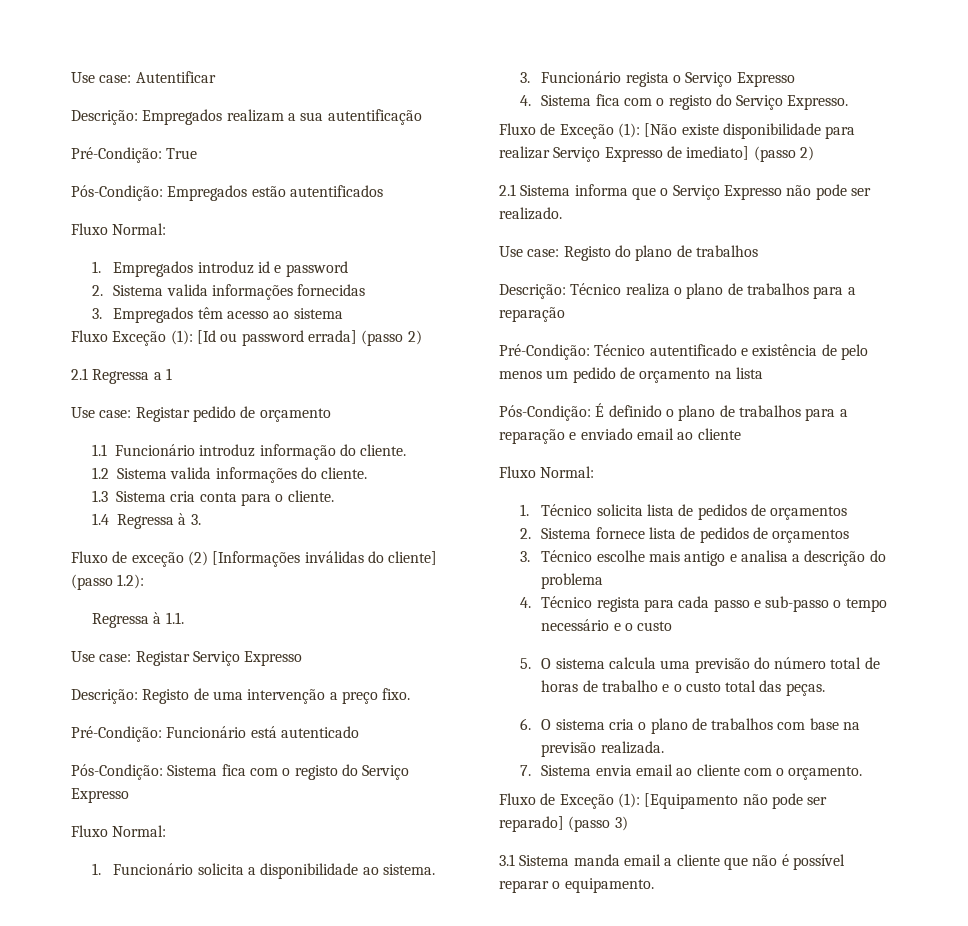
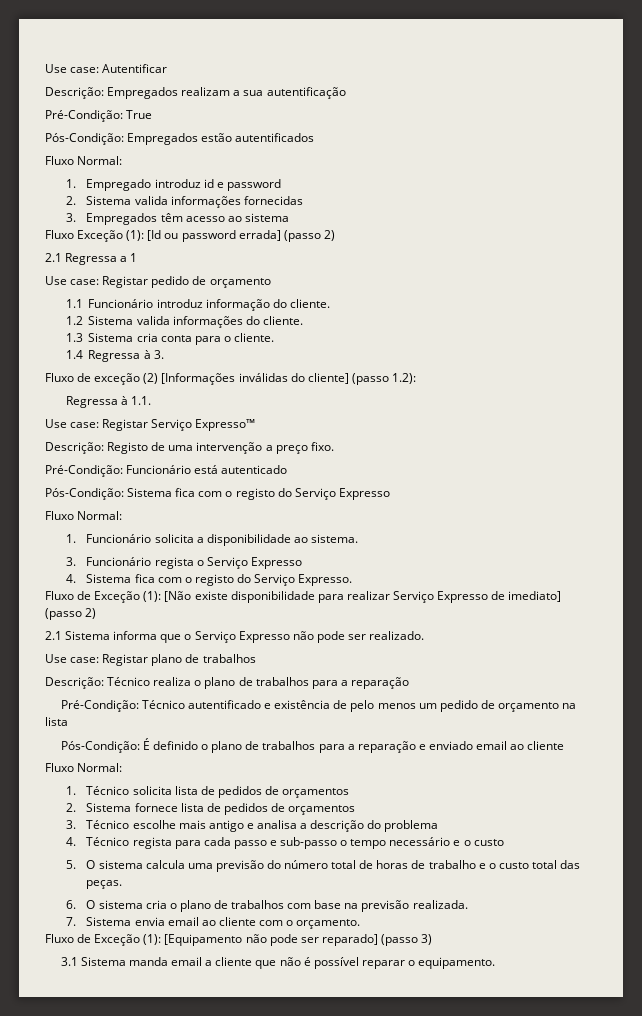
[113,261,194,277] Empregados -> [86,179,152,191] Empregado
[244,651,303,666] Expresso -> [195,419,256,431] Expresso™
[563,245,631,261] Registo do -> [102,654,149,666] Registar

